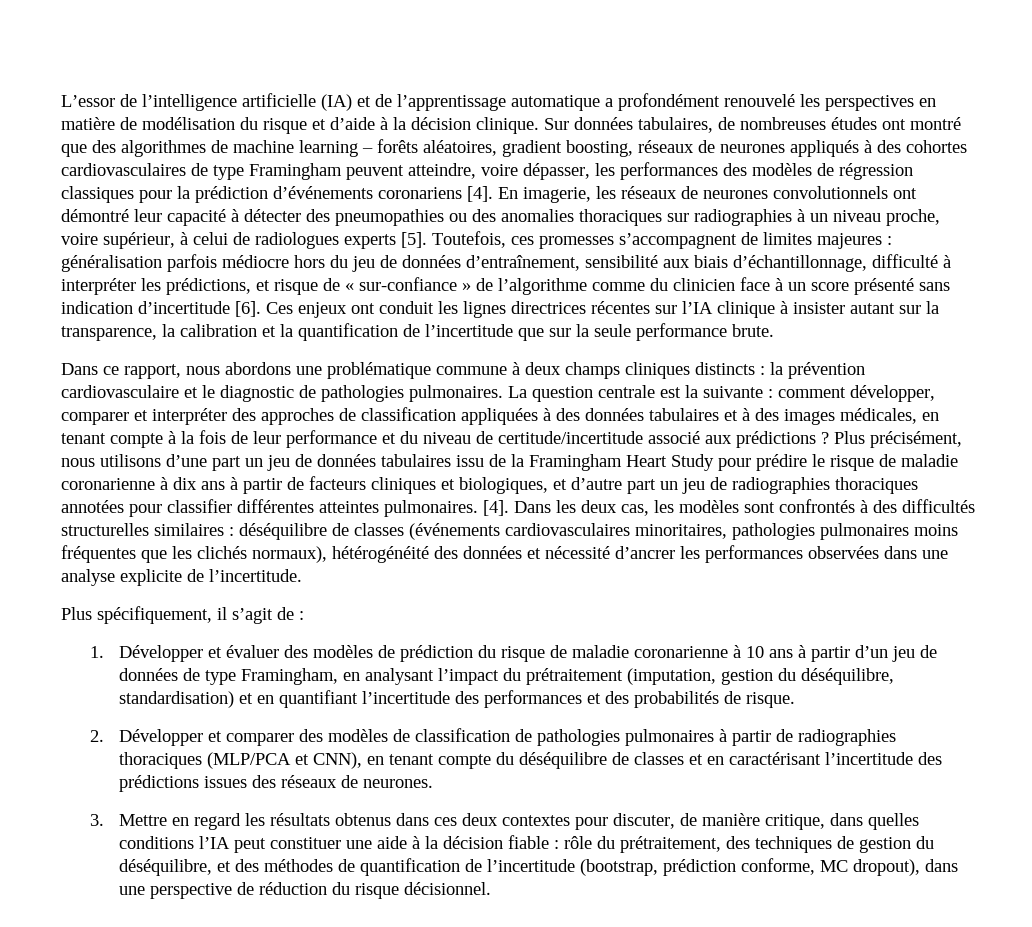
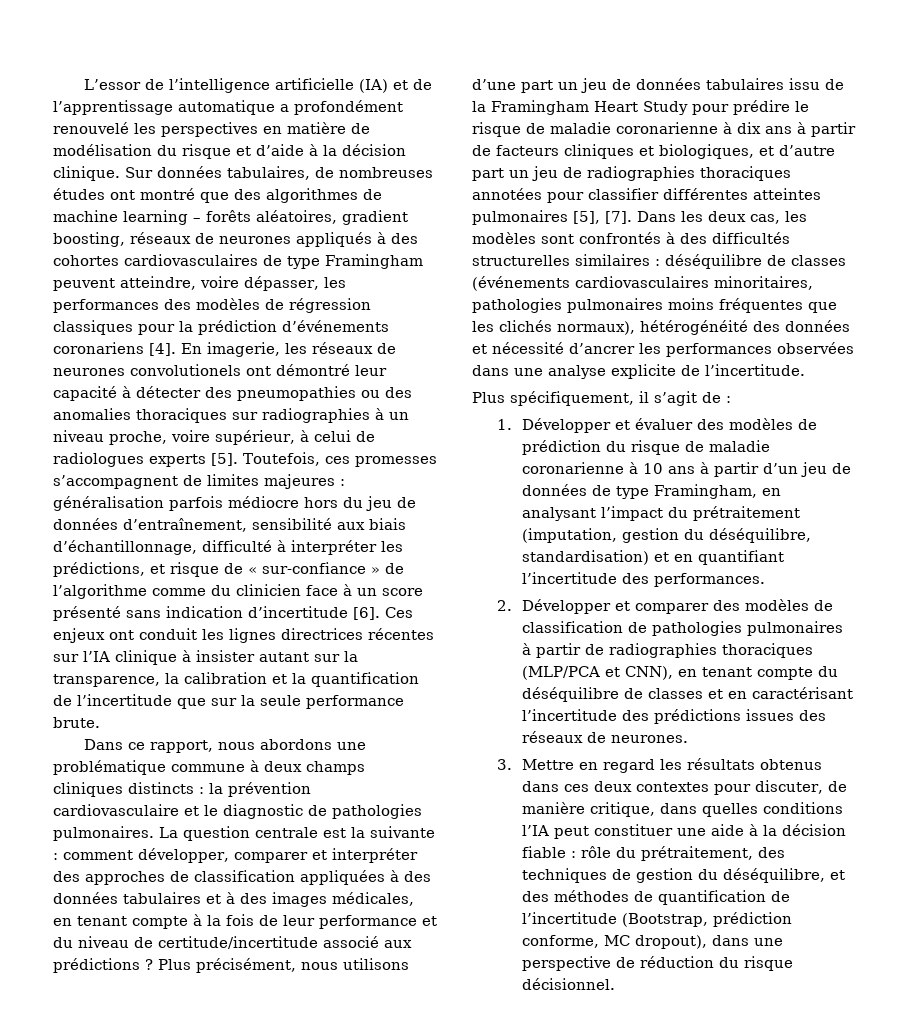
[773,186,888,199] convolutionnels -> [130,364,241,376] convolutionels
[384,500,509,517] pulmonaires. [4]. -> [472,210,632,225] pulmonaires [5], [7].
[484,690,796,708] performances et des probabilités de risque. -> [653,573,765,587] performances.
[580,859,659,876] (bootstrap, -> [621,913,708,927] (Bootstrap,

